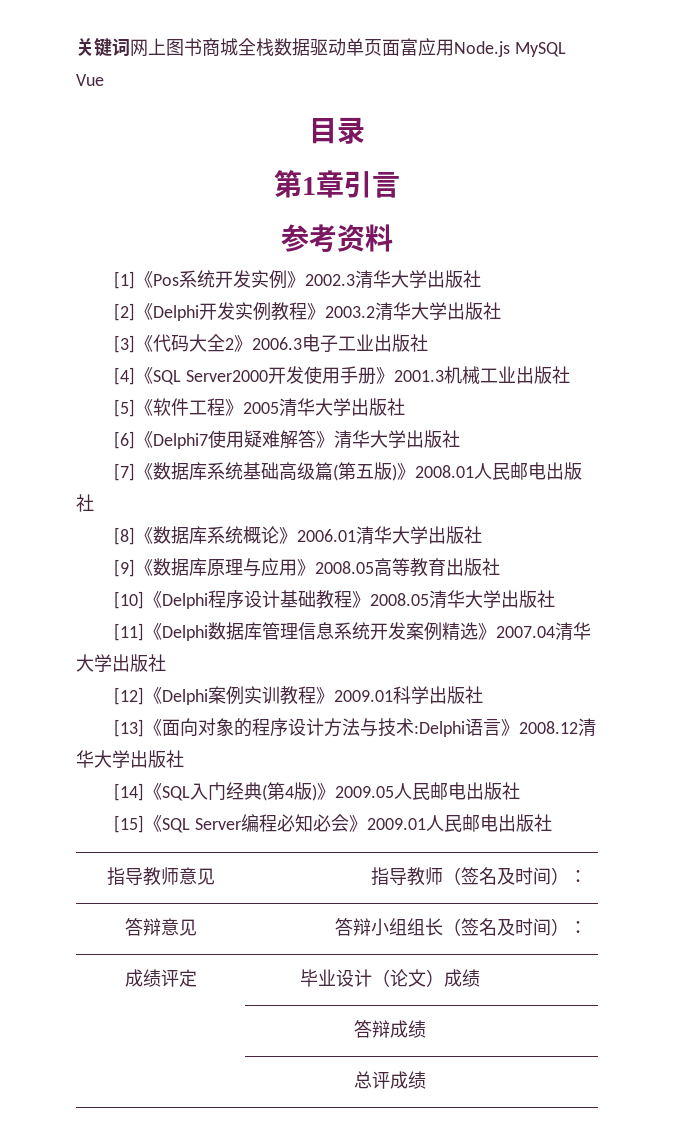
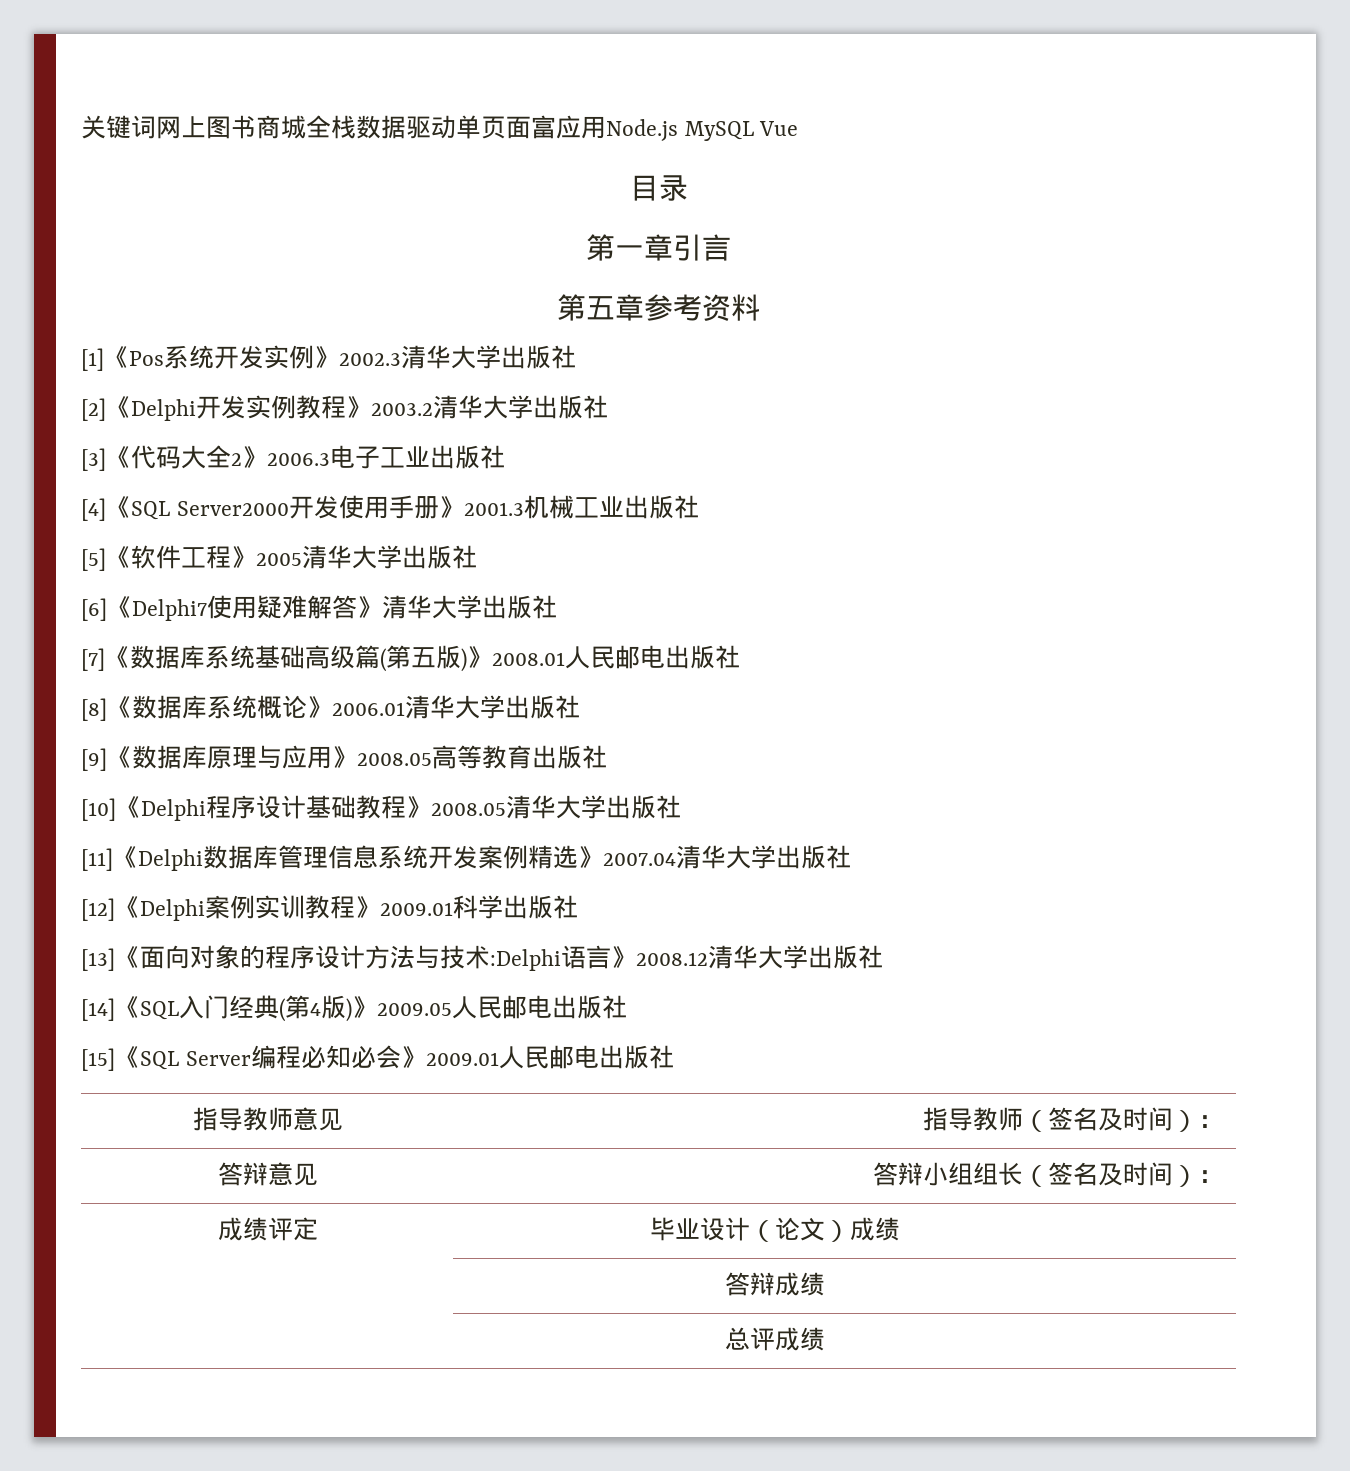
[302,177,316,195] 1 -> [615,245,644,258] 一
(400, 185) none -> [557,294,644,321] 第五章

